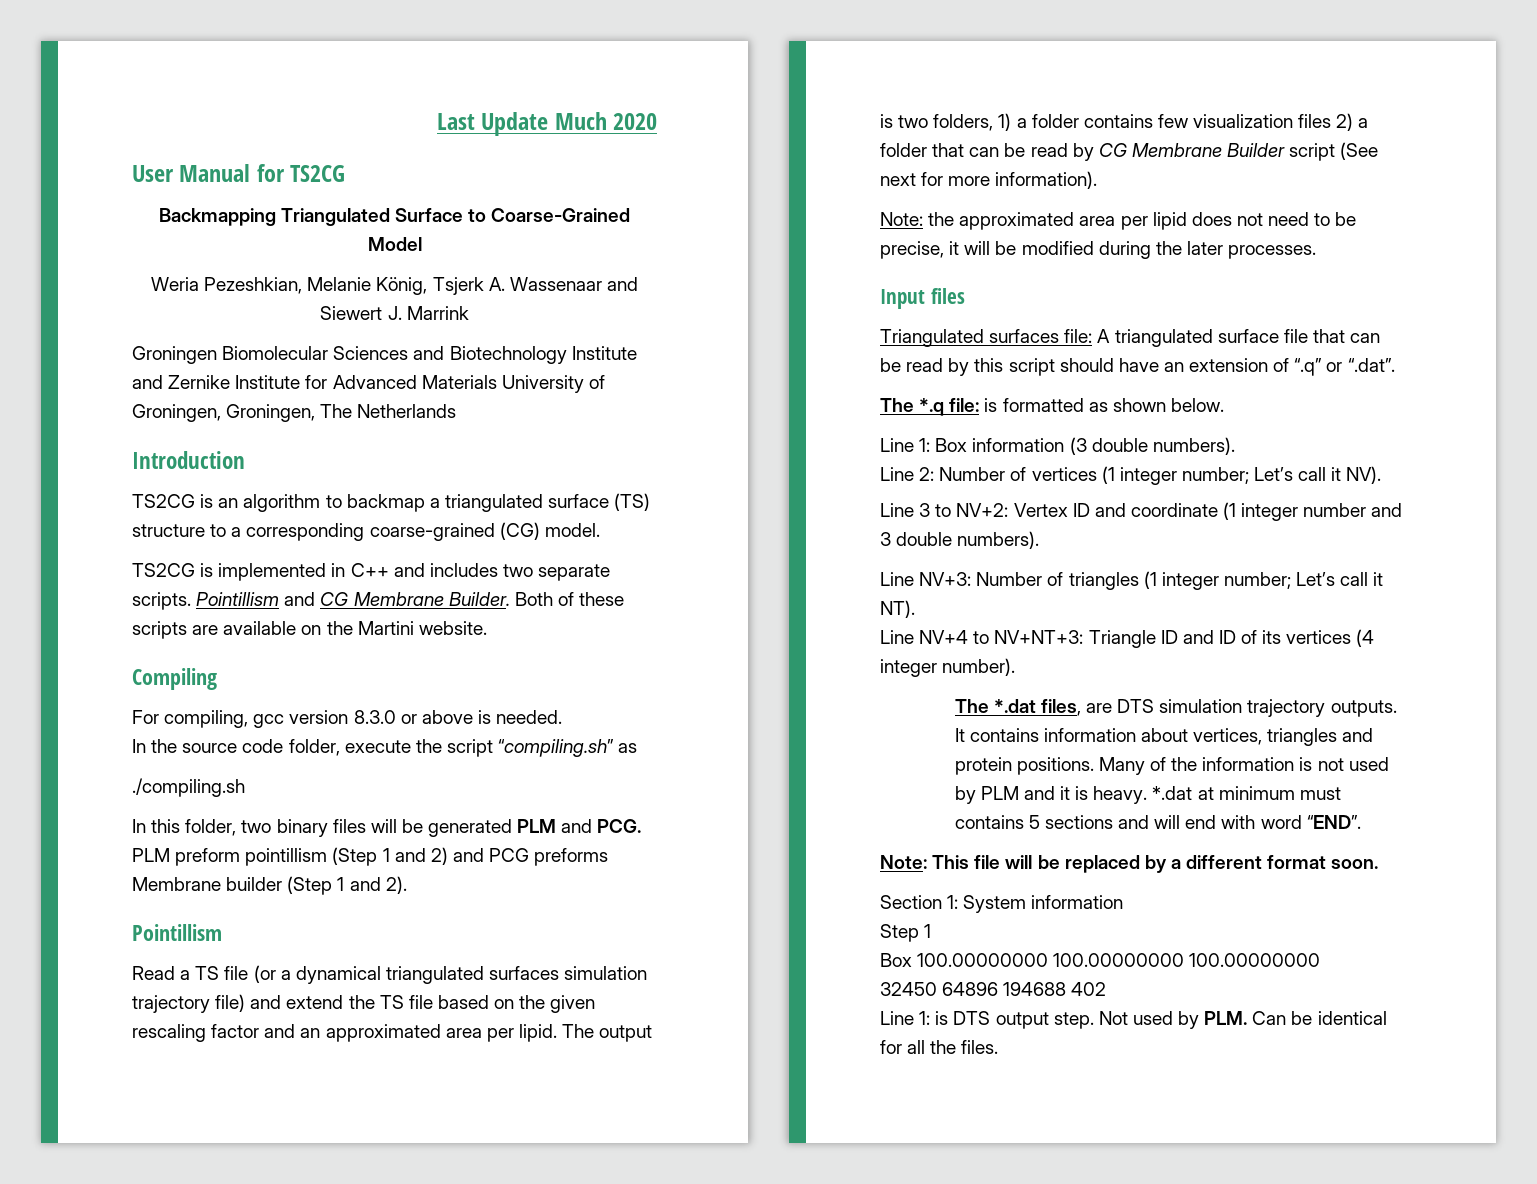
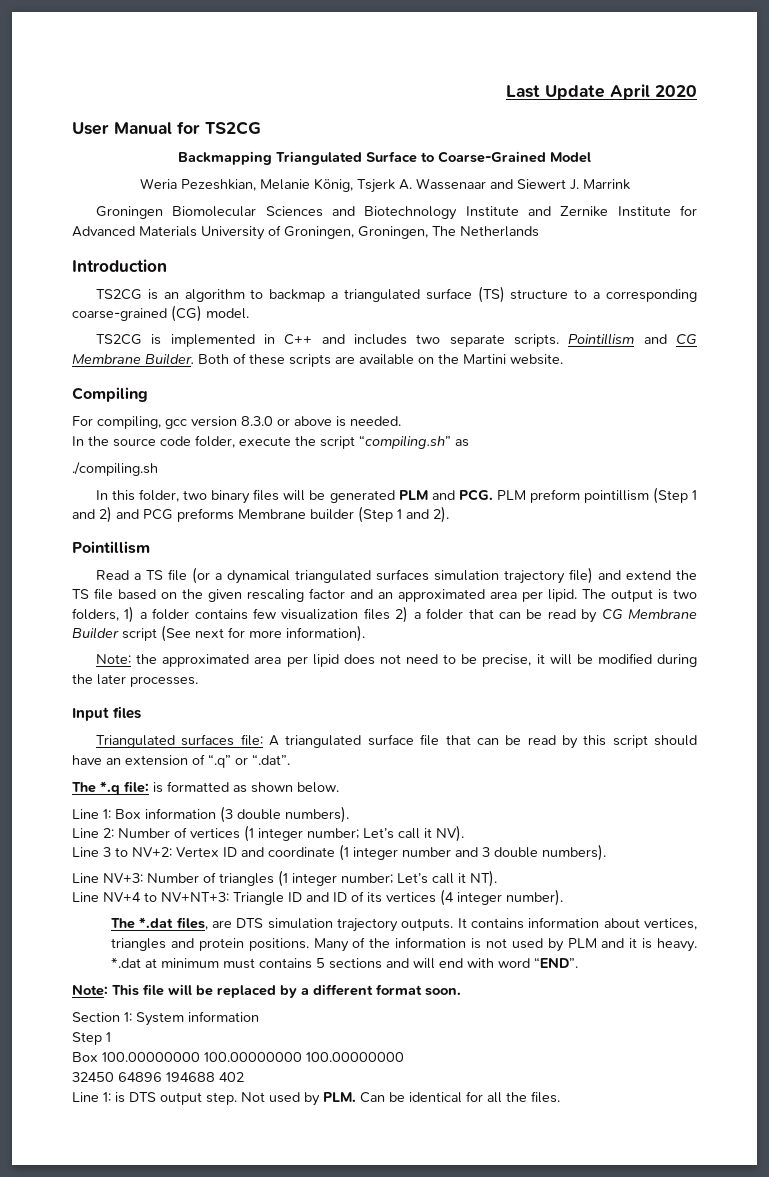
[554,112,607,130] Much -> [610,84,650,100] April

